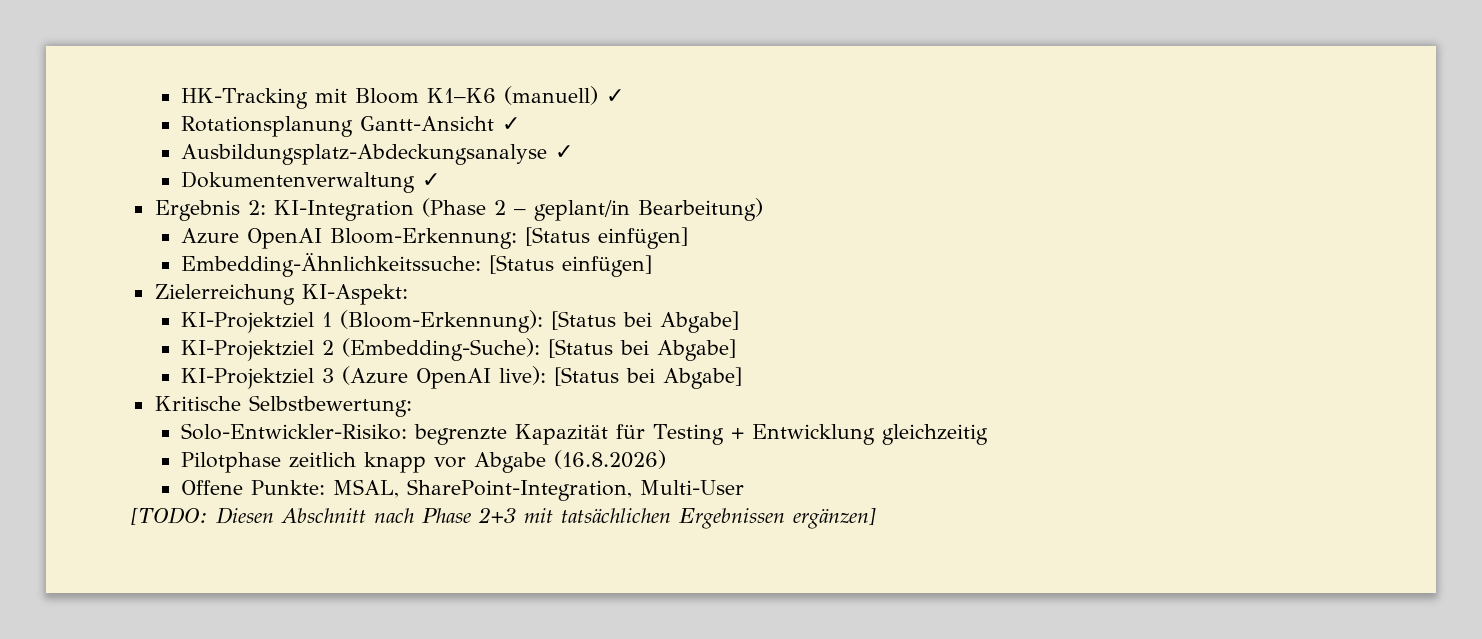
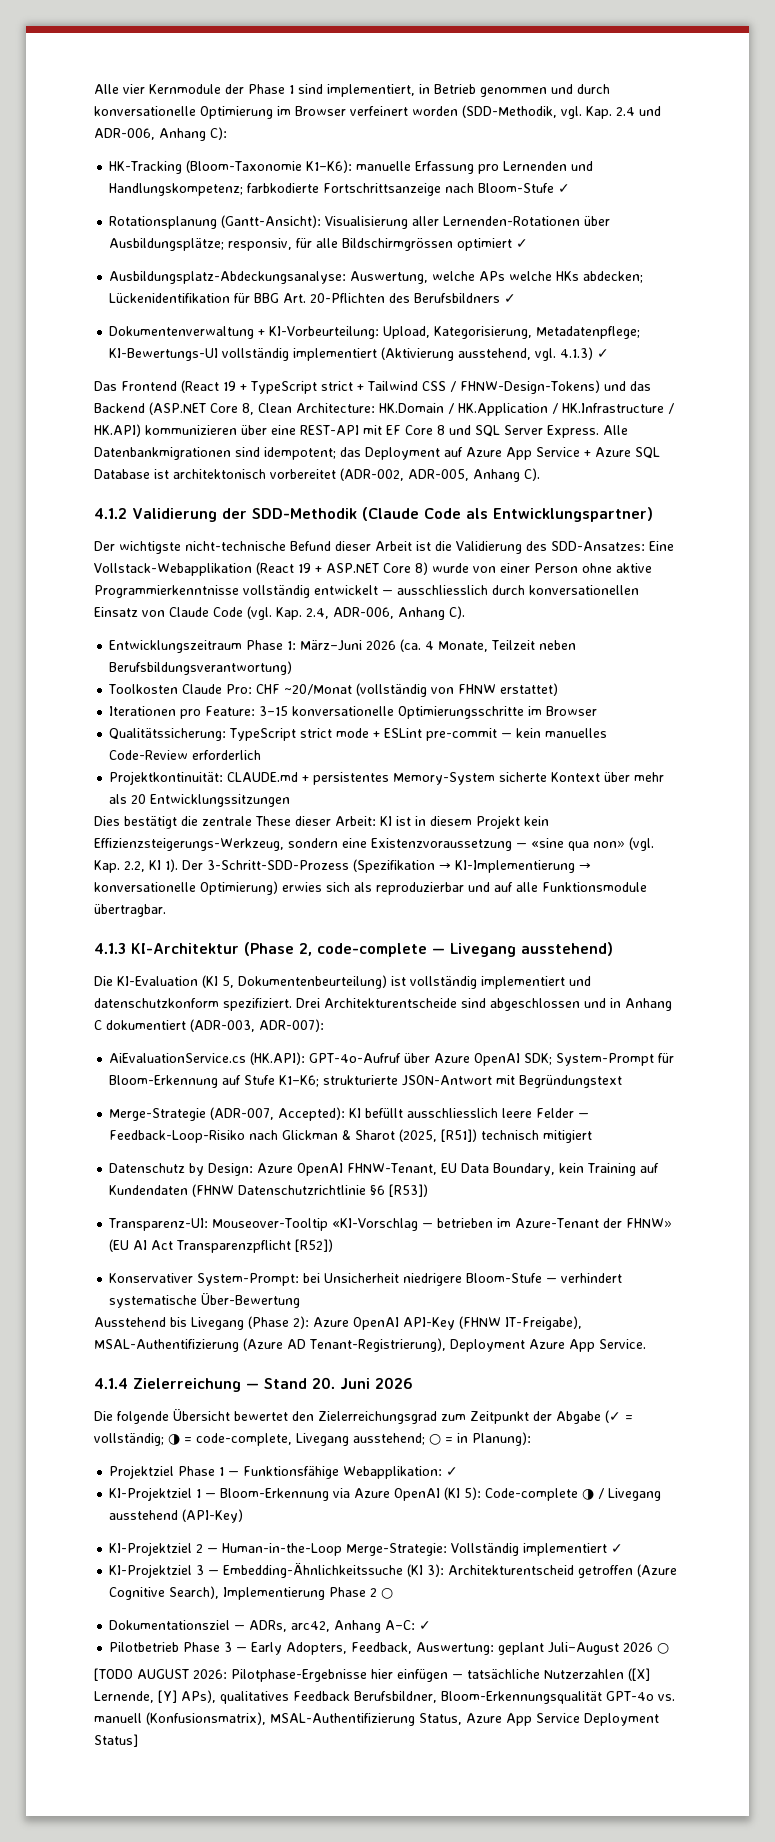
[181,86,625,109] [181,116,521,137] [181,144,574,165] [181,171,441,193] [154,198,763,221] [181,227,689,249] [181,253,653,277] [154,284,408,305] [181,310,740,333] [181,338,737,361] [181,366,743,389] [154,395,412,417] [181,423,989,445] [181,450,667,473] [181,479,745,501] [131,507,876,529] HK-Tracking mit Bloom K1–K6 (manuell) ✓ // Rotationsplanung Gantt-Ansicht ✓ // Ausbildungsplatz-Abdeckungsanalyse ✓ // Dokumentenverwaltung ✓ // Ergebnis 2: KI-Integration (Phase 2 – geplant/in Bearbeitung) // Azure OpenAI Bloom-Erkennung: [Status einfügen] // Embedding-Ähnlichkeitssuche: [Status einfügen] // Zielerreichung KI-Aspekt: // KI-Projektziel 1 (Bloom-Erkennung): [Status bei Abgabe] // KI-Projektziel 2 (Embedding-Suche): [Status bei Abgabe] // KI-Projektziel 3 (Azure OpenAI live): [Status bei Abgabe] // Kritische Selbstbewertung: // Solo-Entwickler-Risiko: begrenzte Kapazität für Testing + Entwicklung gleichzeitig // Pilotphase zeitlich knapp vor Abgabe (16.8.2026) // Offene Punkte: MSAL, SharePoint-Integration, Multi-User // [TODO: Diesen Abschnitt nach Phase 2+3 mit tatsächlichen Ergebnissen ergänzen] -> [94,84,610,97] [94,105,661,119] [94,127,227,141] [109,160,594,174] [109,183,571,196] [109,215,611,229] [109,237,529,251] [109,271,644,284] [109,293,517,303] [109,326,641,339] [109,347,610,361] [94,380,651,394] [94,402,674,416] [94,424,628,438] [94,447,660,460] [94,468,540,482] [94,507,653,522] [94,541,674,554] [94,562,652,576] [94,585,639,598] [94,606,465,620] [109,639,577,653] [109,661,293,675] [108,683,559,697] [109,706,598,719] [109,728,608,741] [109,750,262,760] [109,771,665,785] [109,794,291,807] [94,815,549,829] [94,837,654,851] [94,859,591,873] [94,881,647,895] [94,904,166,917] [94,942,613,957] [94,975,591,989] [94,998,672,1011] [94,1019,324,1032] [109,1052,675,1066] [109,1075,623,1088] [109,1107,590,1121] [109,1129,593,1143] [109,1163,660,1176] [109,1184,429,1197] [108,1218,673,1231] [109,1239,334,1253] [109,1273,623,1286] [109,1293,301,1308] [94,1316,582,1330] [94,1338,646,1352] [94,1377,413,1392] [94,1409,633,1424] [94,1432,531,1446] [109,1465,459,1479] [109,1487,662,1501] [109,1509,244,1523] [109,1542,624,1556] [109,1562,678,1578] [109,1586,394,1600] [109,1620,432,1633] [109,1642,670,1655] [94,1668,650,1682] [94,1690,675,1704] [94,1712,659,1726] [94,1734,138,1747] Alle vier Kernmodule der Phase 1 sind implementiert, in Betrieb genommen und durch konversationelle Optimierung im Browser verfeinert worden (SDD-Methodik, vgl. Kap. 2.4 und ADR-006, Anhang C): // HK-Tracking (Bloom-Taxonomie K1–K6): manuelle Erfassung pro Lernenden und Handlungskompetenz; farbkodierte Fortschrittsanzeige nach Bloom-Stufe ✓ // Rotationsplanung (Gantt-Ansicht): Visualisierung aller Lernenden-Rotationen über Ausbildungsplätze; responsiv, für alle Bildschirmgrössen optimiert ✓ // Ausbildungsplatz-Abdeckungsanalyse: Auswertung, welche APs welche HKs abdecken; Lückenidentifikation für BBG Art. 20-Pflichten des Berufsbildners ✓ // Dokumentenverwaltung + KI-Vorbeurteilung: Upload, Kategorisierung, Metadatenpflege; KI-Bewertungs-UI vollständig implementiert (Aktivierung ausstehend, vgl. 4.1.3) ✓ // Das Frontend (React 19 + TypeScript strict + Tailwind CSS / FHNW-Design-Tokens) und das Backend (ASP.NET Core 8, Clean Architecture: HK.Domain / HK.Application / HK.Infrastructure / HK.API) kommunizieren über eine REST-API mit EF Core 8 und SQL Server Express. Alle Datenbankmigrationen sind idempotent; das Deployment auf Azure App Service + Azure SQL Database ist architektonisch vorbereitet (ADR-002, ADR-005, Anhang C). // 4.1.2 Validierung der SDD-Methodik (Claude Code als Entwicklungspartner) // Der wichtigste nicht-technische Befund dieser Arbeit ist die Validierung des SDD-Ansatzes: Eine Vollstack-Webapplikation (React 19 + ASP.NET Core 8) wurde von einer Person ohne aktive Programmierkenntnisse vollständig entwickelt — ausschliesslich durch konversationellen Einsatz von Claude Code (vgl. Kap. 2.4, ADR-006, Anhang C). // Entwicklungszeitraum Phase 1: März–Juni 2026 (ca. 4 Monate, Teilzeit neben Berufsbildungsverantwortung) // Toolkosten Claude Pro: CHF ~20/Monat (vollständig von FHNW erstattet) // Iterationen pro Feature: 3–15 konversationelle Optimierungsschritte im Browser // Qualitätssicherung: TypeScript strict mode + ESLint pre-commit — kein manuelles Code-Review erforderlich // Projektkontinuität: CLAUDE.md + persistentes Memory-System sicherte Kontext über mehr als 20 Entwicklungssitzungen // Dies bestätigt die zentrale These dieser Arbeit: KI ist in diesem Projekt kein Effizienzsteigerungs-Werkzeug, sondern eine Existenzvoraussetzung — «sine qua non» (vgl. Kap. 2.2, KI 1). Der 3-Schritt-SDD-Prozess (Spezifikation → KI-Implementierung → konversationelle Optimierung) erwies sich als reproduzierbar und auf alle Funktionsmodule übertragbar. // 4.1.3 KI-Architektur (Phase 2, code-complete — Livegang ausstehend) // Die KI-Evaluation (KI 5, Dokumentenbeurteilung) ist vollständig implementiert und datenschutzkonform spezifiziert. Drei Architekturentscheide sind abgeschlossen und in Anhang C dokumentiert (ADR-003, ADR-007): // AiEvaluationService.cs (HK.API): GPT-4o-Aufruf über Azure OpenAI SDK; System-Prompt für Bloom-Erkennung auf Stufe K1–K6; strukturierte JSON-Antwort mit Begründungstext // Merge-Strategie (ADR-007, Accepted): KI befüllt ausschliesslich leere Felder — Feedback-Loop-Risiko nach Glickman & Sharot (2025, [R51]) technisch mitigiert // Datenschutz by Design: Azure OpenAI FHNW-Tenant, EU Data Boundary, kein Training auf Kundendaten (FHNW Datenschutzrichtlinie §6 [R53]) // Transparenz-UI: Mouseover-Tooltip «KI-Vorschlag — betrieben im Azure-Tenant der FHNW» (EU AI Act Transparenzpflicht [R52]) // Konservativer System-Prompt: bei Unsicherheit niedrigere Bloom-Stufe — verhindert systematische Über-Bewertung // Ausstehend bis Livegang (Phase 2): Azure OpenAI API-Key (FHNW IT-Freigabe), MSAL-Authentifizierung (Azure AD Tenant-Registrierung), Deployment Azure App Service. // 4.1.4 Zielerreichung — Stand 20. Juni 2026 // Die folgende Übersicht bewertet den Zielerreichungsgrad zum Zeitpunkt der Abgabe (✓ = vollständig; ◑ = code-complete, Livegang ausstehend; ○ = in Planung): // Projektziel Phase 1 — Funktionsfähige Webapplikation: ✓ // KI-Projektziel 1 — Bloom-Erkennung via Azure OpenAI (KI 5): Code-complete ◑ / Livegang ausstehend (API-Key) // KI-Projektziel 2 — Human-in-the-Loop Merge-Strategie: Vollständig implementiert ✓ // KI-Projektziel 3 — Embedding-Ähnlichkeitssuche (KI 3): Architekturentscheid getroffen (Azure Cognitive Search), Implementierung Phase 2 ○ // Dokumentationsziel — ADRs, arc42, Anhang A–C: ✓ // Pilotbetrieb Phase 3 — Early Adopters, Feedback, Auswertung: geplant Juli–August 2026 ○ // [TODO AUGUST 2026: Pilotphase-Ergebnisse hier einfügen — tatsächliche Nutzerzahlen ([X] Lernende, [Y] APs), qualitatives Feedback Berufsbildner, Bloom-Erkennungsqualität GPT-4o vs. manuell (Konfusionsmatrix), MSAL-Authentifizierung Status, Azure App Service Deployment Status]

